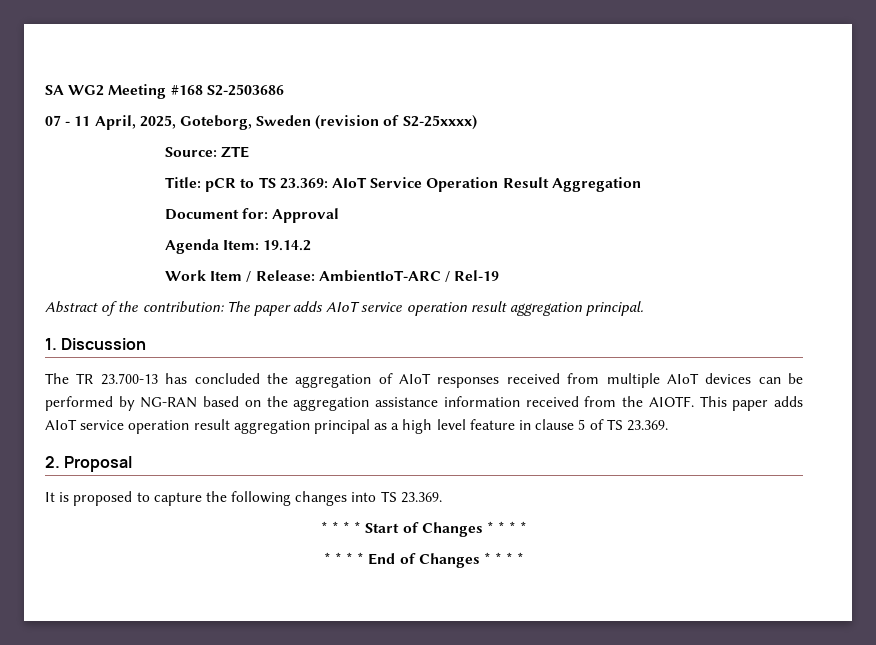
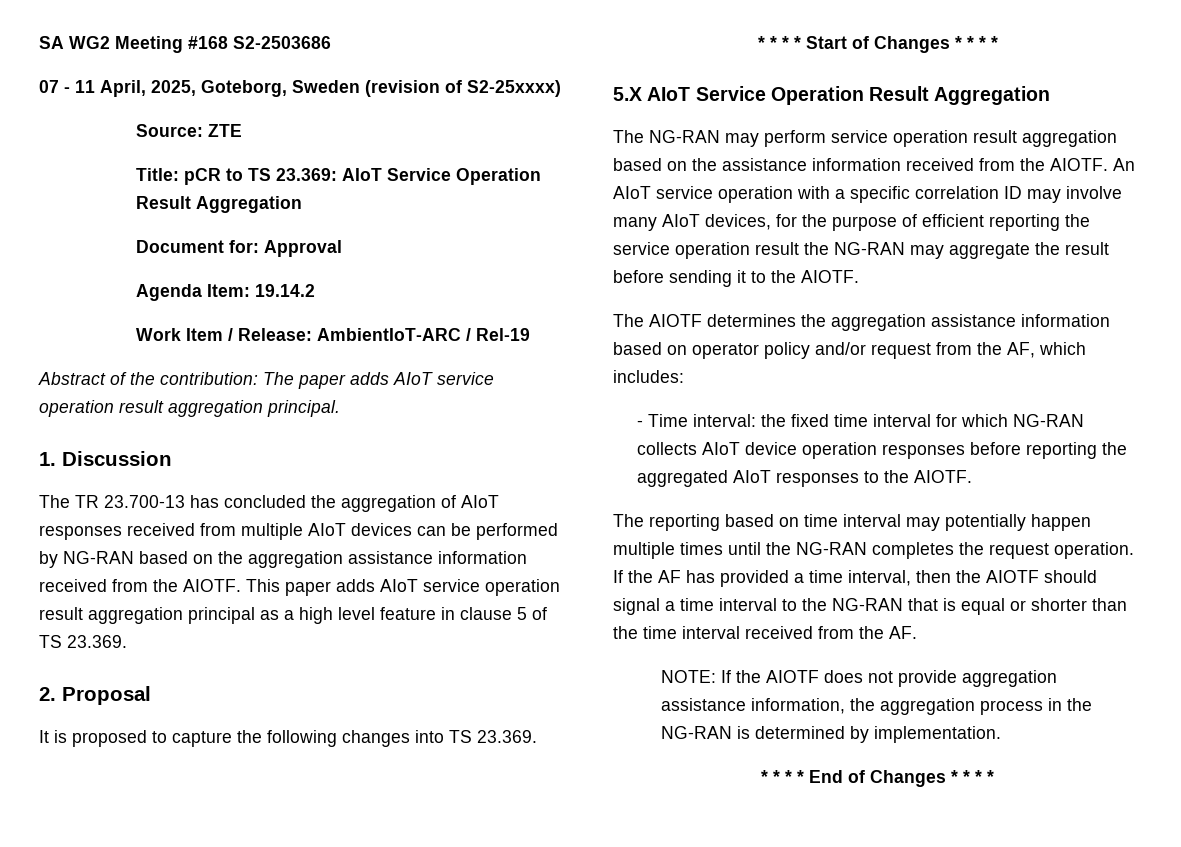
(528, 527) none -> [613,86,1051,105] [613,130,1117,147] [613,158,1135,171] [613,186,1122,203] [613,214,1090,231] [613,242,1109,259] [613,270,859,287] [613,314,1110,331] [613,342,1086,359] [613,370,684,383] [637,414,1085,427] [637,442,1128,459] [637,470,973,487] [613,514,1091,531] [613,542,1134,559] [613,570,1097,587] [613,598,1127,615] [613,626,917,639] [661,670,1058,687] [661,698,1093,715] [661,726,1002,743] // 5.X AIoT Service Operation Result Aggregation // The NG-RAN may perform service operation result aggregation based on the assistance information received from the AIOTF. An AIoT service operation with a specific correlation ID may involve many AIoT devices, for the purpose of efficient reporting the service operation result the NG-RAN may aggregate the result before sending it to the AIOTF. // The AIOTF determines the aggregation assistance information based on operator policy and/or request from the AF, which includes: // - Time interval: the fixed time interval for which NG-RAN collects AIoT device operation responses before reporting the aggregated AIoT responses to the AIOTF. // The reporting based on time interval may potentially happen multiple times until the NG-RAN completes the request operation. If the AF has provided a time interval, then the AIOTF should signal a time interval to the NG-RAN that is equal or shorter than the time interval received from the AF. // NOTE: If the AIOTF does not provide aggregation assistance information, the aggregation process in the NG-RAN is determined by implementation.

